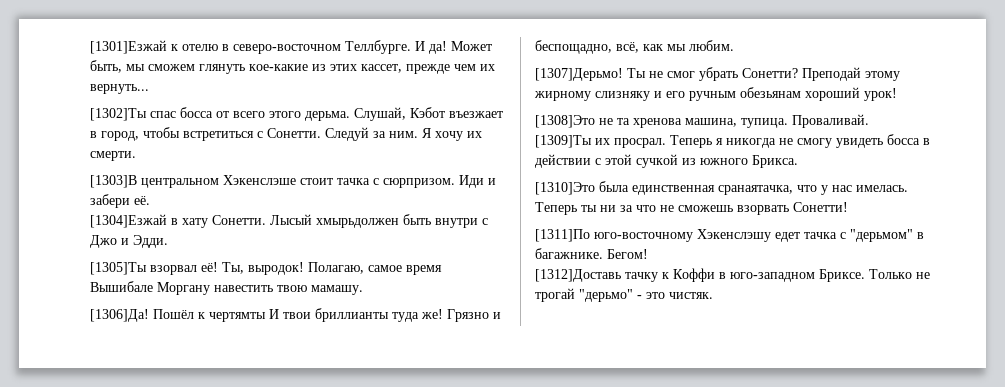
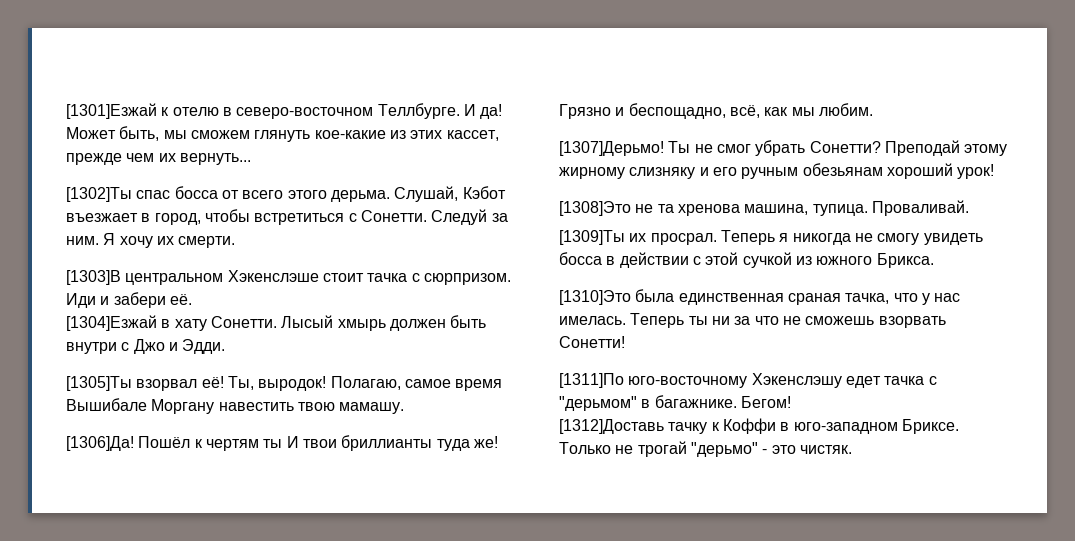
[316,218,399,228] хмырьдолжен -> [337,319,446,331] хмырь должен
[209,312,266,322] чертямты -> [205,439,283,451] чертям ты
[718,185,793,195] сранаятачка, -> [787,293,890,305] сраная тачка,

